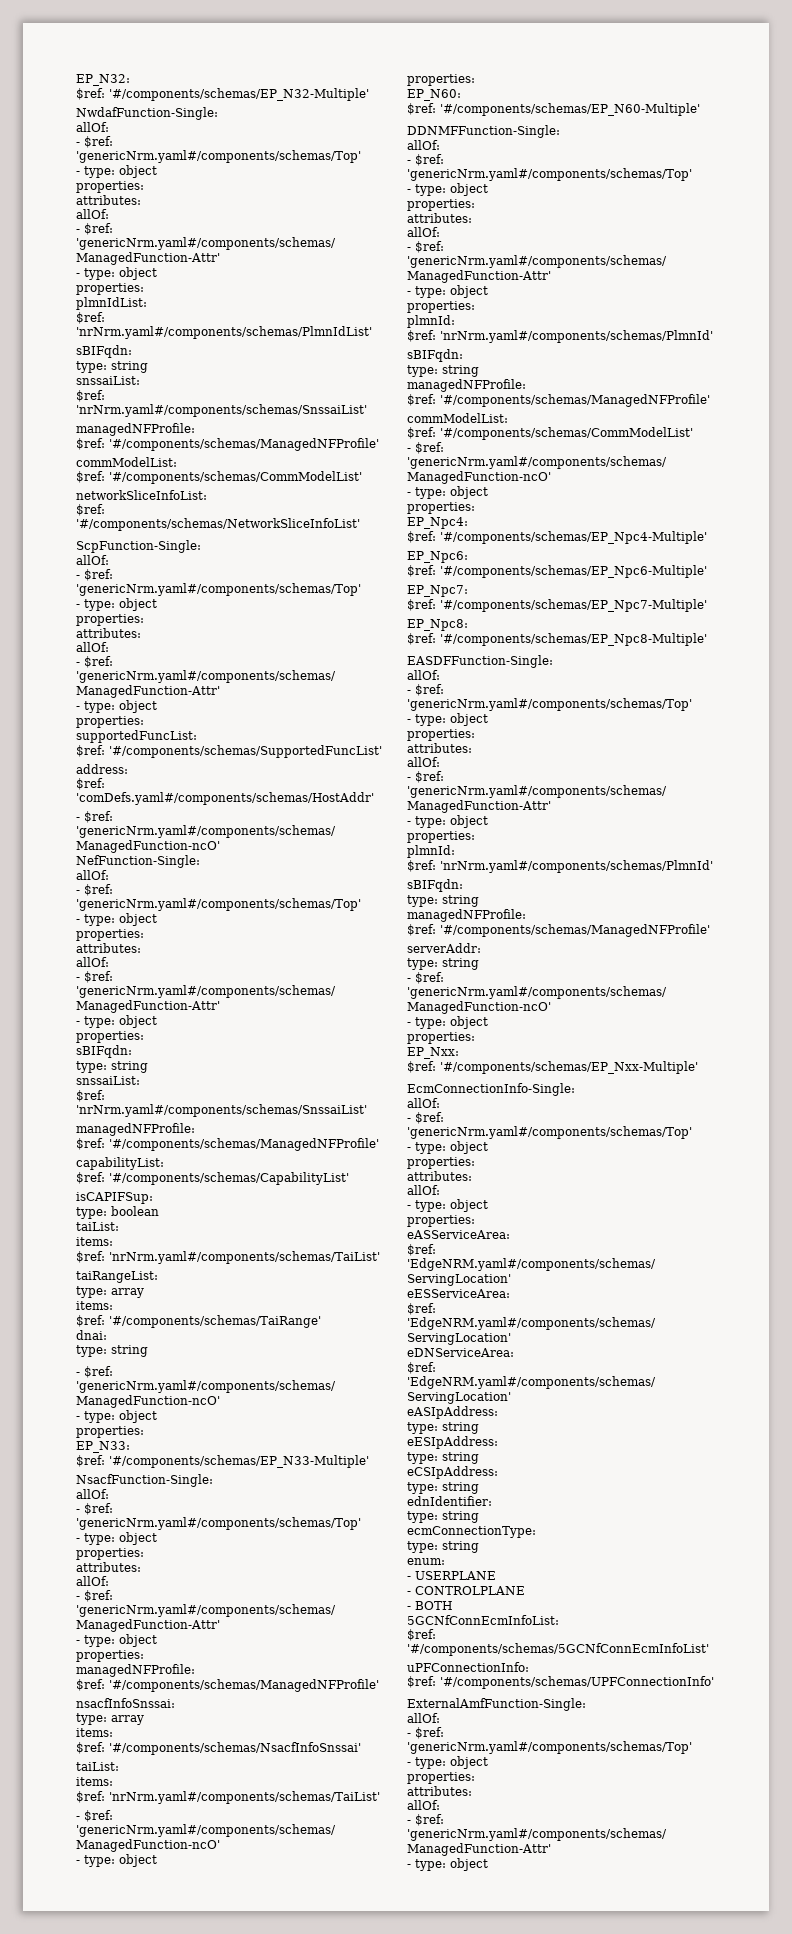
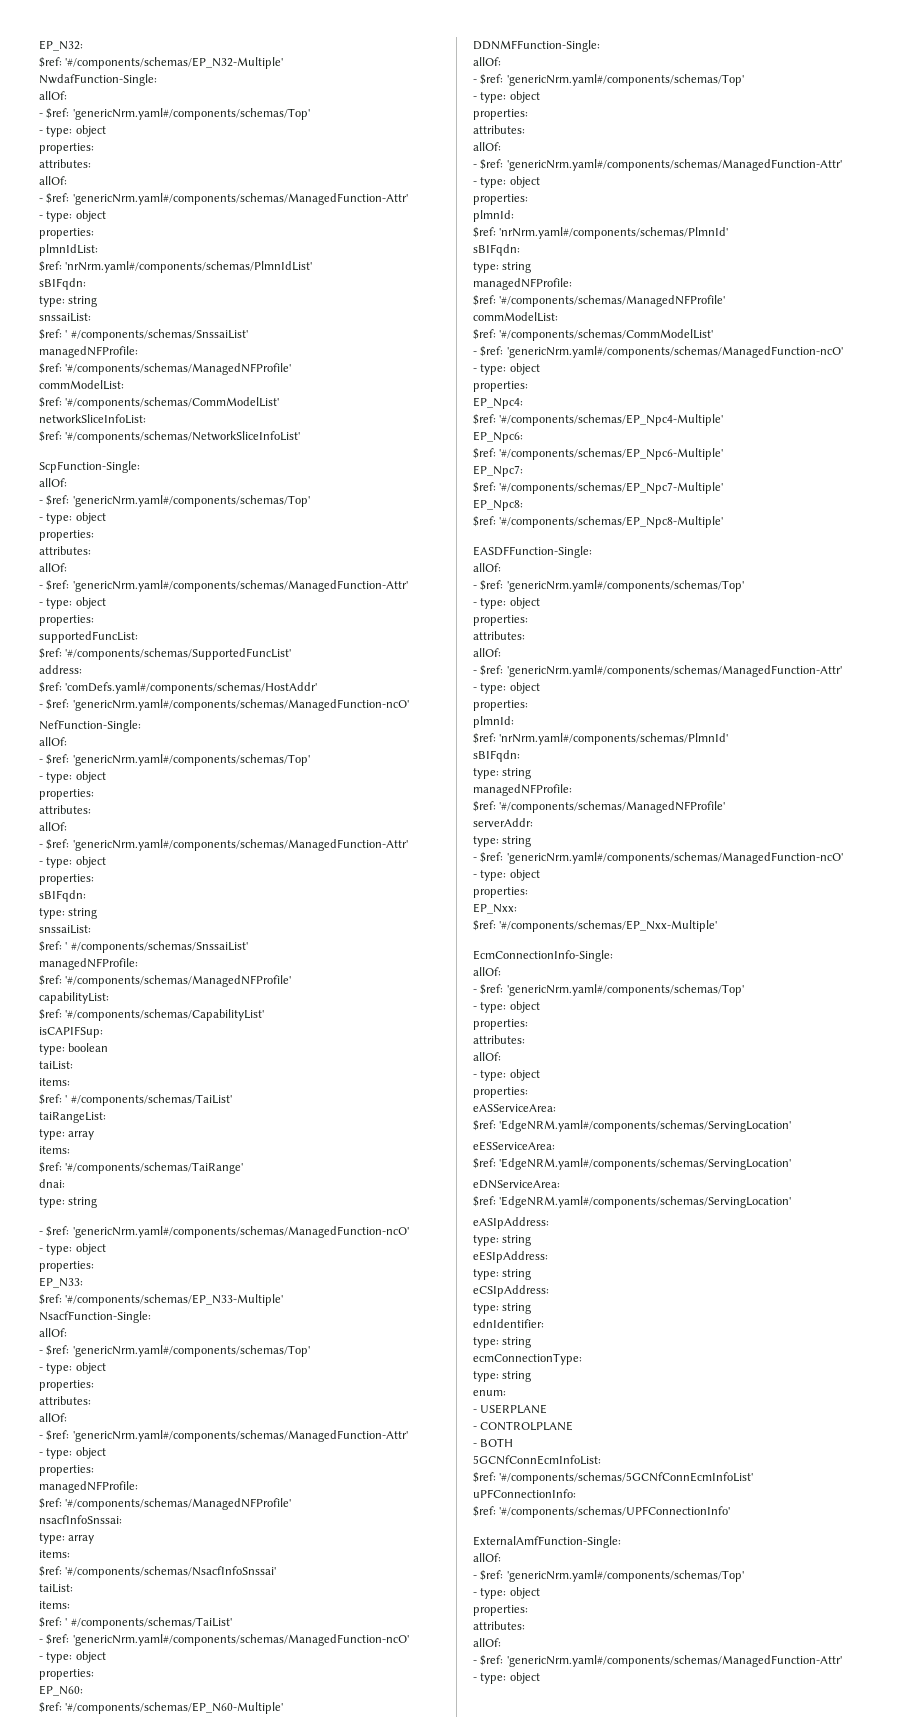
[76,404,367,417] 'nrNrm.yaml#/components/schemas/SnssaiList' -> [65,329,248,341] ' #/components/schemas/SnssaiList'
[76,1104,367,1117] 'nrNrm.yaml#/components/schemas/SnssaiList' -> [65,941,248,953] ' #/components/schemas/SnssaiList'
[109,1251,380,1264] 'nrNrm.yaml#/components/schemas/TaiList' -> [65,1094,232,1106] ' #/components/schemas/TaiList'
[109,1791,380,1804] 'nrNrm.yaml#/components/schemas/TaiList' -> [65,1617,232,1629] ' #/components/schemas/TaiList'

